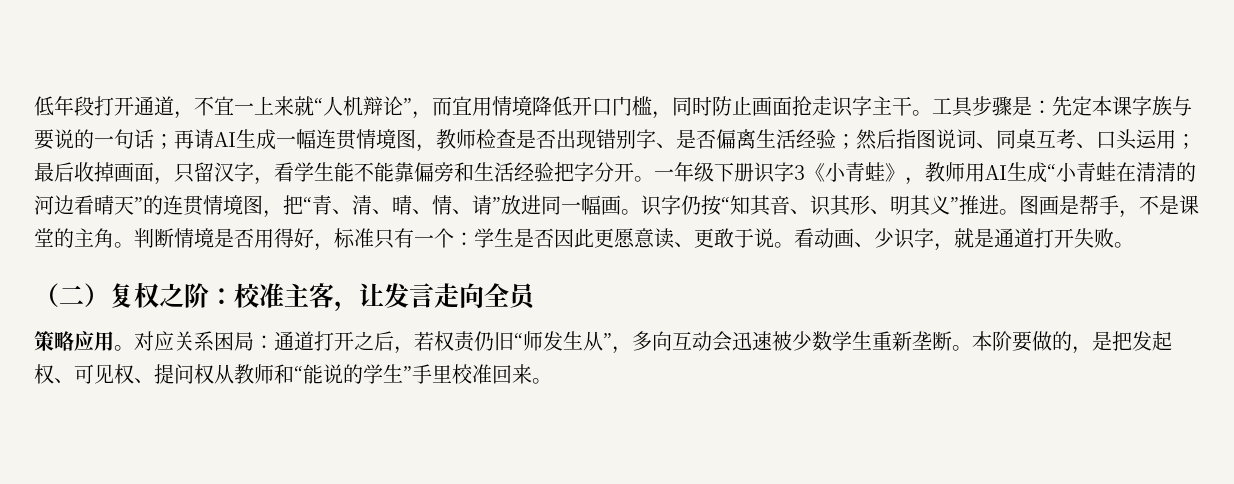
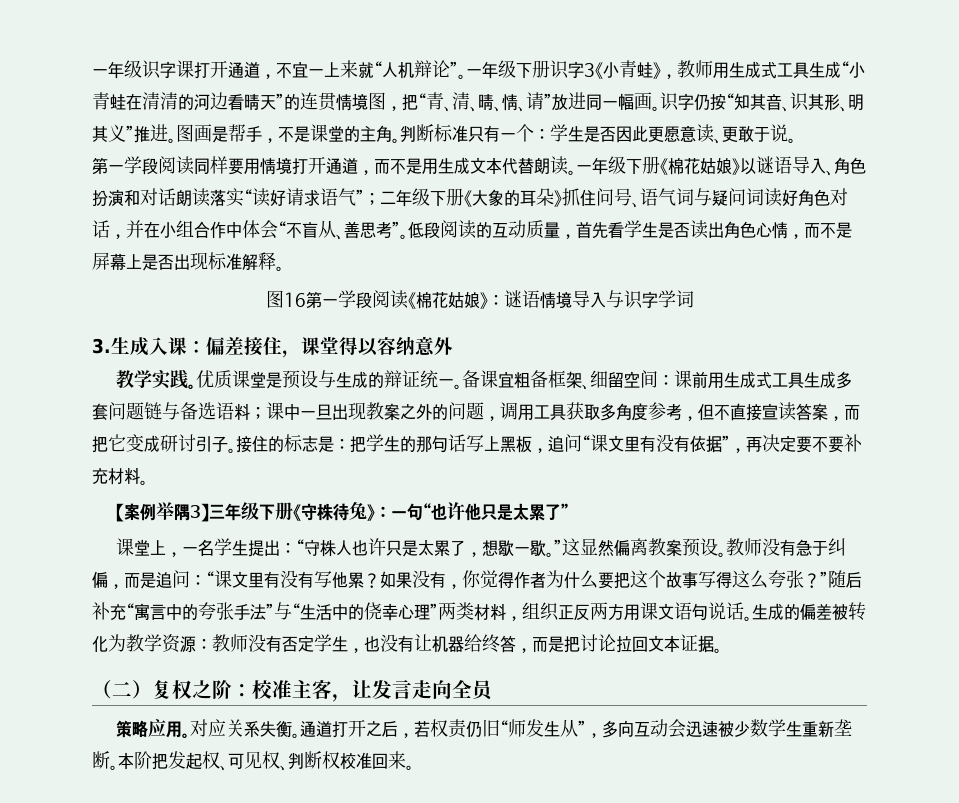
[34,96,94,116] 低年段 -> [92,60,194,79] 一年级识字课
[412,96,1192,119] [34,129,1196,152] [34,162,634,185] ，而宜用情境降低开口门槛，同时防止画面抢走识字主干。工具步骤是：先定本课字族与要说的一句话；再请AI生成一幅连贯情境图，教师检查是否出现错别字、是否偏离生活经验；然后指图说词、同桌互考、口头运用；最后收掉画面，只留汉字，看学生能不能靠偏旁和生活经验把字分开 -> (458, 68) none
[985,165,1007,180] AI -> [729,61,809,79] 生成式工具
[174,228,334,251] 情境是否用得好， -> (434, 133) none
[794,228,1114,251] 看动画、少识字，就是通道打开失败 -> [92,156,866,176] [92,188,848,208] [92,220,852,240] [92,252,284,271] [265,290,694,309] [92,336,453,358] [116,369,853,390] [92,402,860,421] [92,434,862,453] [92,468,148,485] [116,501,570,522] [116,538,847,557] [92,570,862,589] [92,602,866,621] [92,634,714,653] // 第一学段阅读同样要用情境打开通道，而不是用生成文本代替朗读。一年级下册《棉花姑娘》以谜语导入、角色扮演和对话朗读落实“读好请求语气”；二年级下册《大象的耳朵》抓住问号、语气词与疑问词读好角色对话，并在小组合作中体会“不盲从、善思考”。低段阅读的互动质量，首先看学生是否读出角色心情，而不是屏幕上是否出现标准解释。 // 图16第一学段阅读《棉花姑娘》：谜语情境导入与识字学词 // 3.生成入课：偏差接住，课堂得以容纳意外 // 教学实践。优质课堂是预设与生成的辩证统一。备课宜粗备框架、细留空间：课前用生成式工具生成多套问题链与备选语料；课中一旦出现教案之外的问题，调用工具获取多角度参考，但不直接宣读答案，而把它变成研讨引子。接住的标志是：把学生的那句话写上黑板，追问“课文里有没有依据”，再决定要不要补充材料。 // 【案例举隅3】三年级下册《守株待兔》：一句“也许他只是太累了” // 课堂上，一名学生提出：“守株人也许只是太累了，想歇一歇。”这显然偏离教案预设。教师没有急于纠偏，而是追问：“课文里有没有写他累？如果没有，你觉得作者为什么要把这个故事写得这么夸张？”随后补充“寓言中的夸张手法”与“生活中的侥幸心理”两类材料，组织正反两方用课文语句说话。生成的偏差被转化为教学资源：教师没有否定学生，也没有让机器给终答，而是把讨论拉回文本证据
[214,332,274,351] 困局： -> [260,720,301,738] 失衡。
[1012,331,1112,354] 要做的，是 -> (152, 760) none
[154,364,452,384] 提问权从教师和“能说的学生”手里 -> [288,751,340,769] 判断权

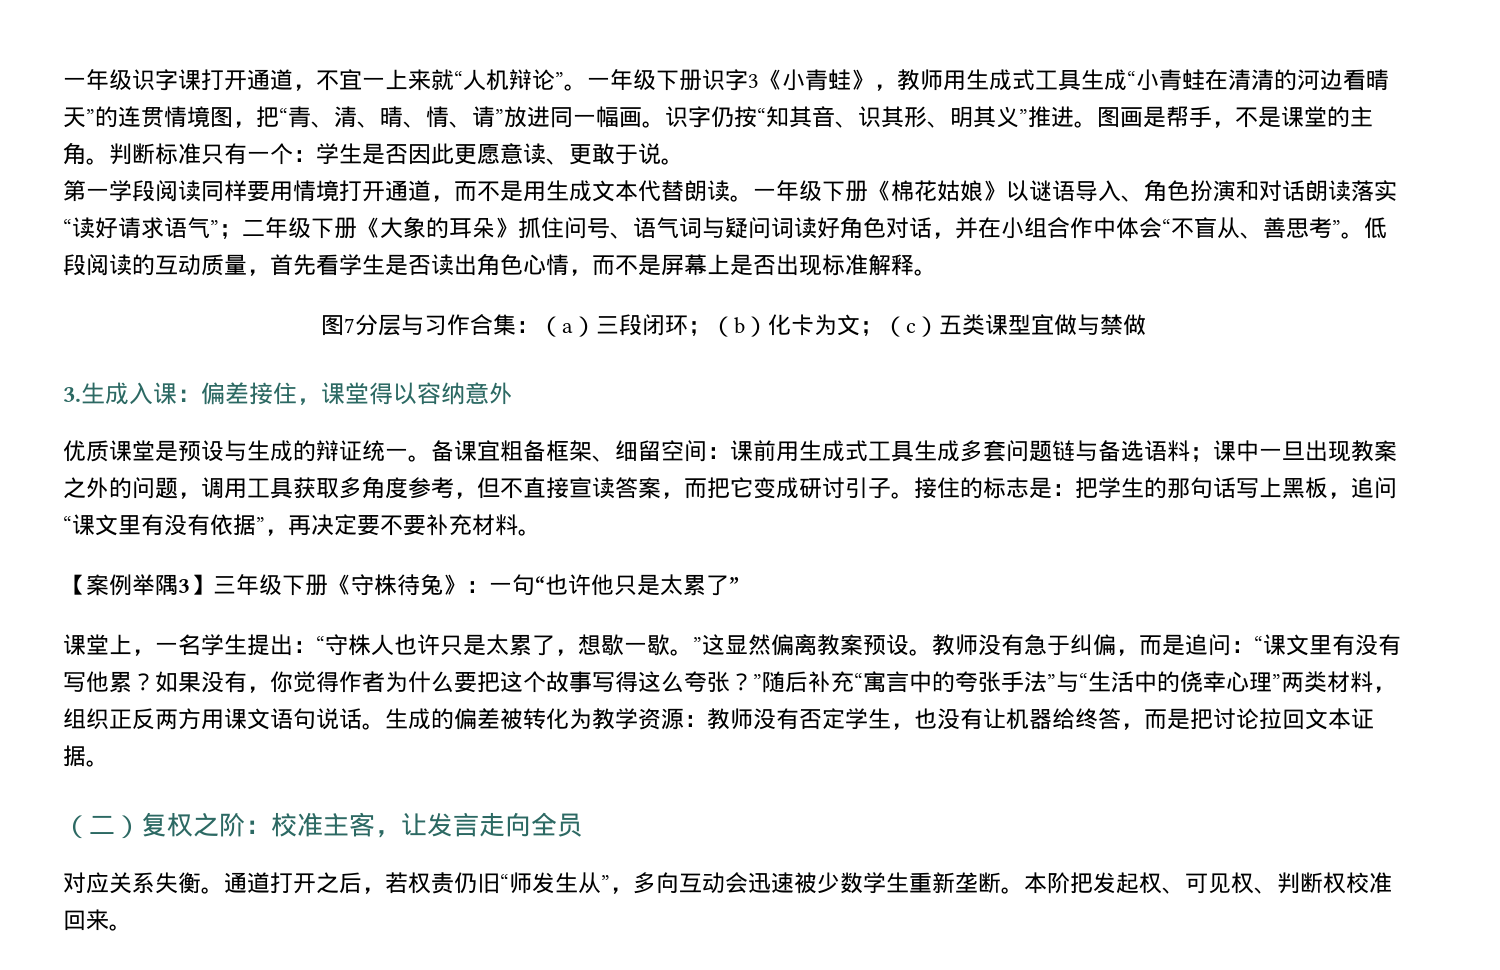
[283,290,694,309] 16第一学段阅读《棉花姑娘》：谜语情境导入与识字学词 -> [344,314,1146,337] 7分层与习作合集：（a）三段闭环；（b）化卡为文；（c）五类课型宜做与禁做
[116,369,197,390] 教学实践。 -> (513, 393) none
[116,719,191,739] 策略应用。 -> (583, 825) none

